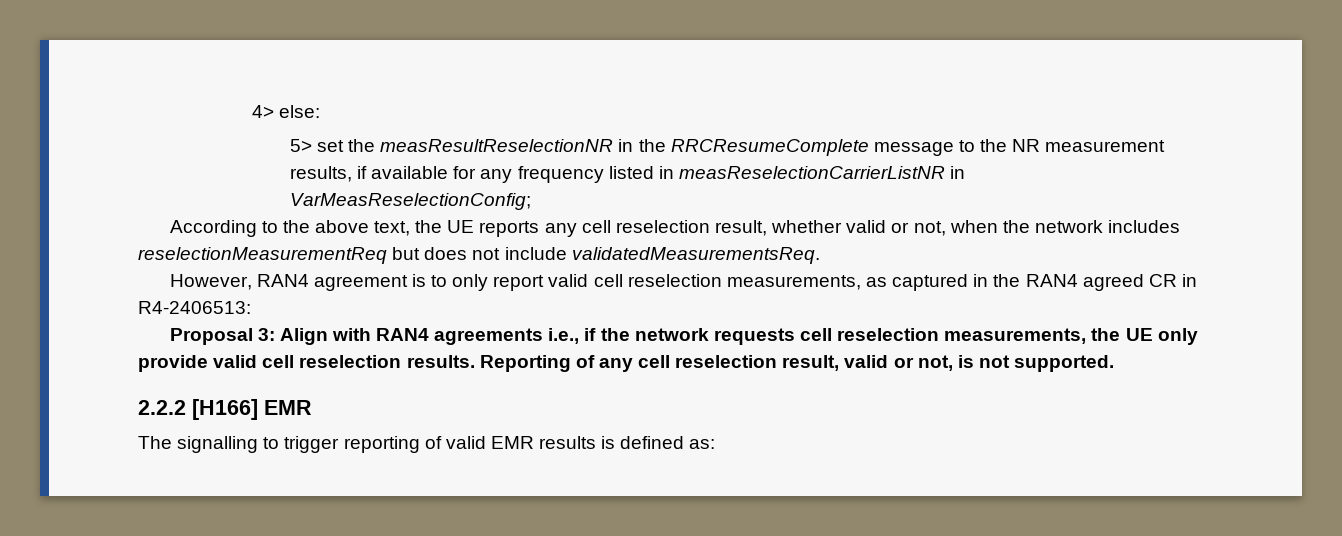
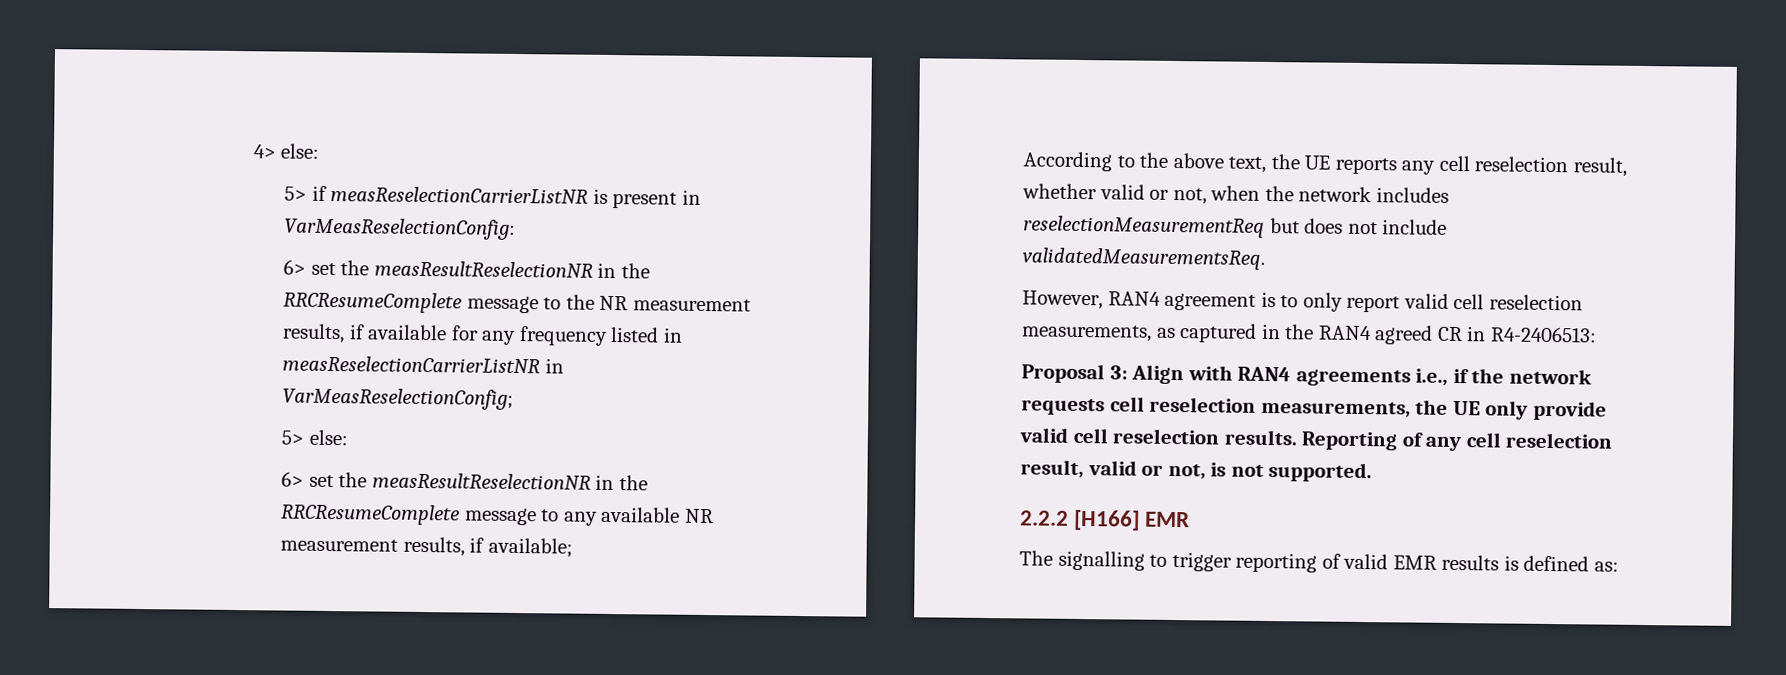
(312, 145) none -> [311,185,701,209] [284,217,517,240] [283,259,307,275] if measReselectionCarrierListNR is present in VarMeasReselectionConfig: // 6>
(531, 201) none -> [281,429,348,446] [281,471,648,491] [280,503,714,526] [280,536,573,558] // 5> else: // 6> set the measResultReselectionNR in the RRCResumeComplete message to any available NR measurement results, if available;

